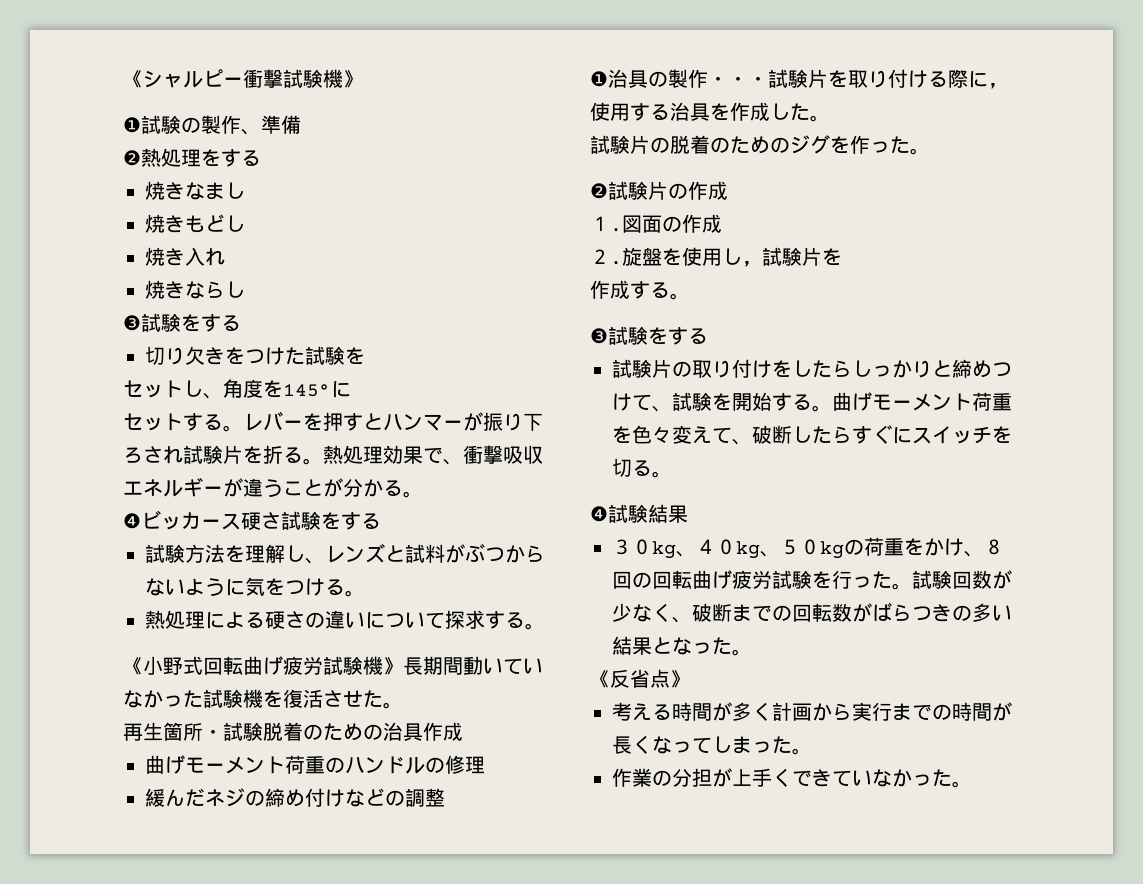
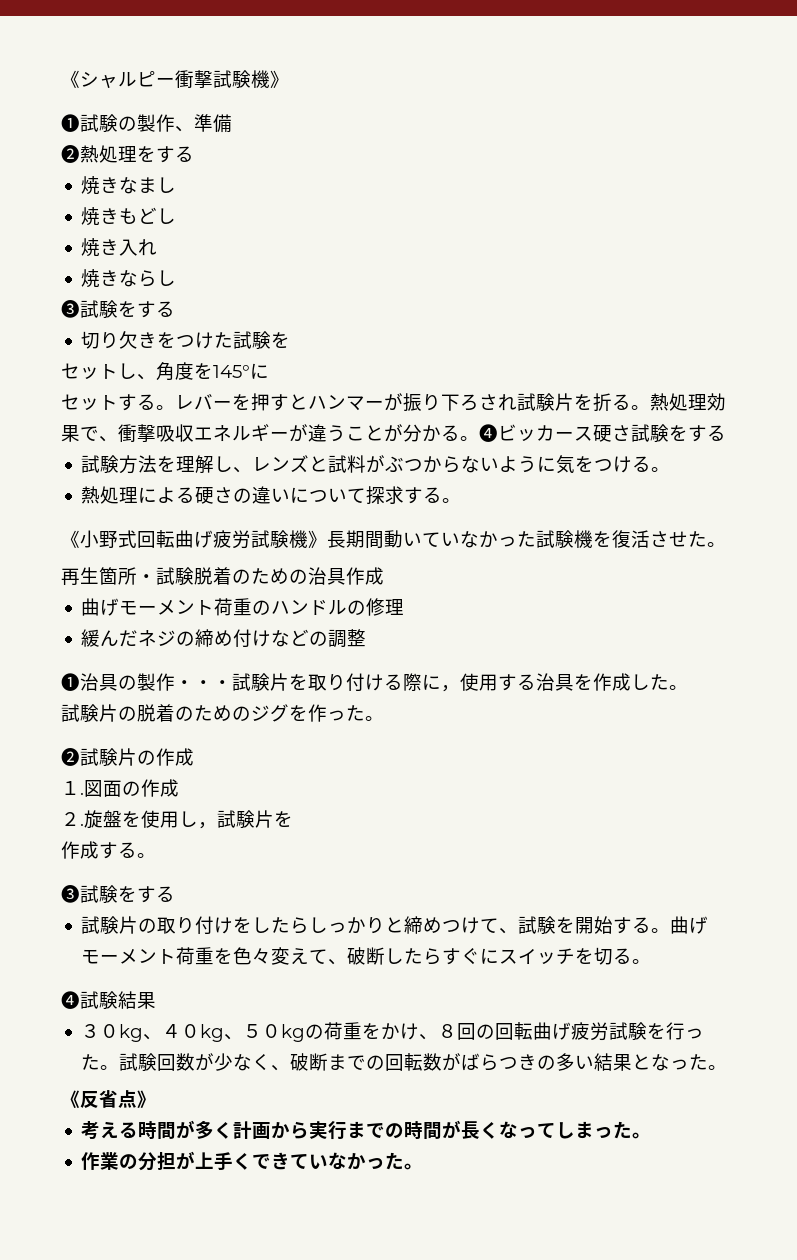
(423, 494) // -> (479, 438) none

